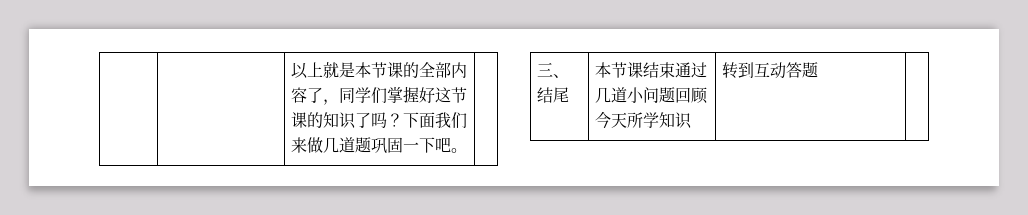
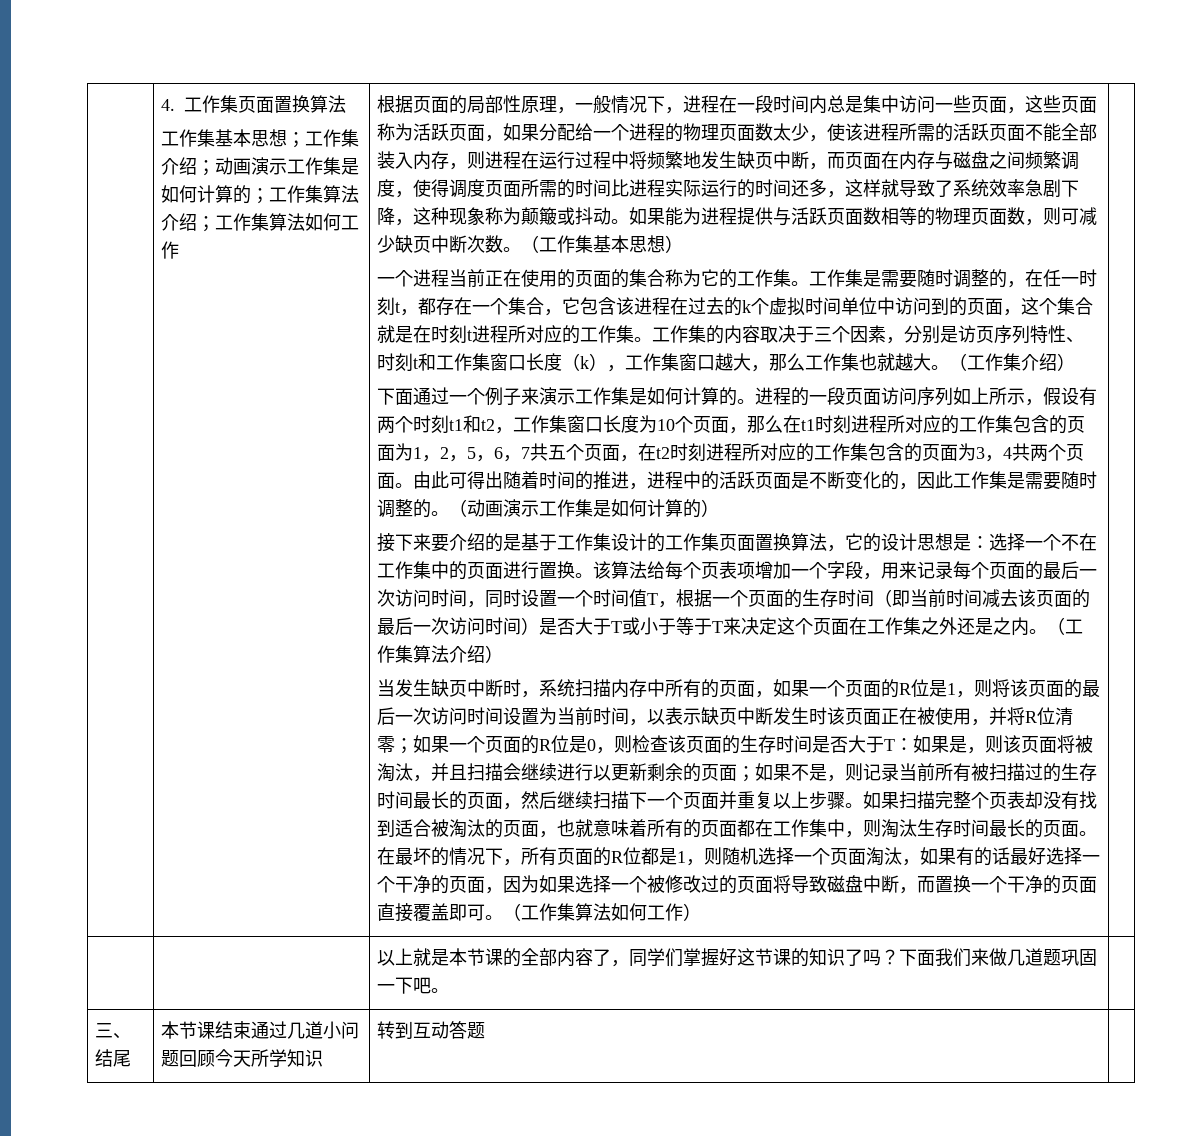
(291, 70) none -> [161,95,347,113] [161,129,360,148] [161,157,360,176] [161,185,360,204] [161,213,360,232] [161,241,180,259] [377,95,1098,114] [377,123,1098,142] [377,151,1080,170] [377,179,1080,198] [377,207,1098,226] [377,235,684,253] [377,269,1098,288] [377,297,1094,316] [377,325,1085,344] [377,353,1076,372] [377,387,1098,406] [377,415,1086,434] [377,443,1085,462] [377,471,1098,490] [377,499,720,518] [377,533,1098,552] [377,561,1098,580] [377,589,1091,608] [377,617,1084,636] [377,645,504,663] [377,679,1101,698] [377,707,1074,726] [377,735,1094,754] [377,763,1098,782] [377,791,1098,810] [377,819,1098,838] [377,847,1101,866] [377,875,1098,894] [377,903,702,922] | 4.工作集页面置换算法 // 工作集基本思想；工作集介绍；动画演示工作集是如何计算的；工作集算法介绍；工作集算法如何工作 | 根据页面的局部性原理，一般情况下，进程在一段时间内总是集中访问一些页面，这些页面称为活跃页面，如果分配给一个进程的物理页面数太少，使该进程所需的活跃页面不能全部装入内存，则进程在运行过程中将频繁地发生缺页中断，而页面在内存与磁盘之间频繁调度，使得调度页面所需的时间比进程实际运行的时间还多，这样就导致了系统效率急剧下降，这种现象称为颠簸或抖动。如果能为进程提供与活跃页面数相等的物理页面数，则可减少缺页中断次数。（工作集基本思想） // 一个进程当前正在使用的页面的集合称为它的工作集。工作集是需要随时调整的，在任一时刻t，都存在一个集合，它包含该进程在过去的k个虚拟时间单位中访问到的页面，这个集合就是在时刻t进程所对应的工作集。工作集的内容取决于三个因素，分别是访页序列特性、时刻t和工作集窗口长度（k），工作集窗口越大，那么工作集也就越大。（工作集介绍） // 下面通过一个例子来演示工作集是如何计算的。进程的一段页面访问序列如上所示，假设有两个时刻t1和t2，工作集窗口长度为10个页面，那么在t1时刻进程所对应的工作集包含的页面为1，2，5，6，7共五个页面，在t2时刻进程所对应的工作集包含的页面为3，4共两个页面。由此可得出随着时间的推进，进程中的活跃页面是不断变化的，因此工作集是需要随时调整的。（动画演示工作集是如何计算的） // 接下来要介绍的是基于工作集设计的工作集页面置换算法，它的设计思想是：选择一个不在工作集中的页面进行置换。该算法给每个页表项增加一个字段，用来记录每个页面的最后一次访问时间，同时设置一个时间值T，根据一个页面的生存时间（即当前时间减去该页面的最后一次访问时间）是否大于T或小于等于T来决定这个页面在工作集之外还是之内。（工作集算法介绍） // 当发生缺页中断时，系统扫描内存中所有的页面，如果一个页面的R位是1，则将该页面的最后一次访问时间设置为当前时间，以表示缺页中断发生时该页面正在被使用，并将R位清零；如果一个页面的R位是0，则检查该页面的生存时间是否大于T：如果是，则该页面将被淘汰，并且扫描会继续进行以更新剩余的页面；如果不是，则记录当前所有被扫描过的生存时间最长的页面，然后继续扫描下一个页面并重复以上步骤。如果扫描完整个页表却没有找到适合被淘汰的页面，也就意味着所有的页面都在工作集中，则淘汰生存时间最长的页面。在最坏的情况下，所有页面的R位都是1，则随机选择一个页面淘汰，如果有的话最好选择一个干净的页面，因为如果选择一个被修改过的页面将导致磁盘中断，而置换一个干净的页面直接覆盖即可。（工作集算法如何工作） | //

